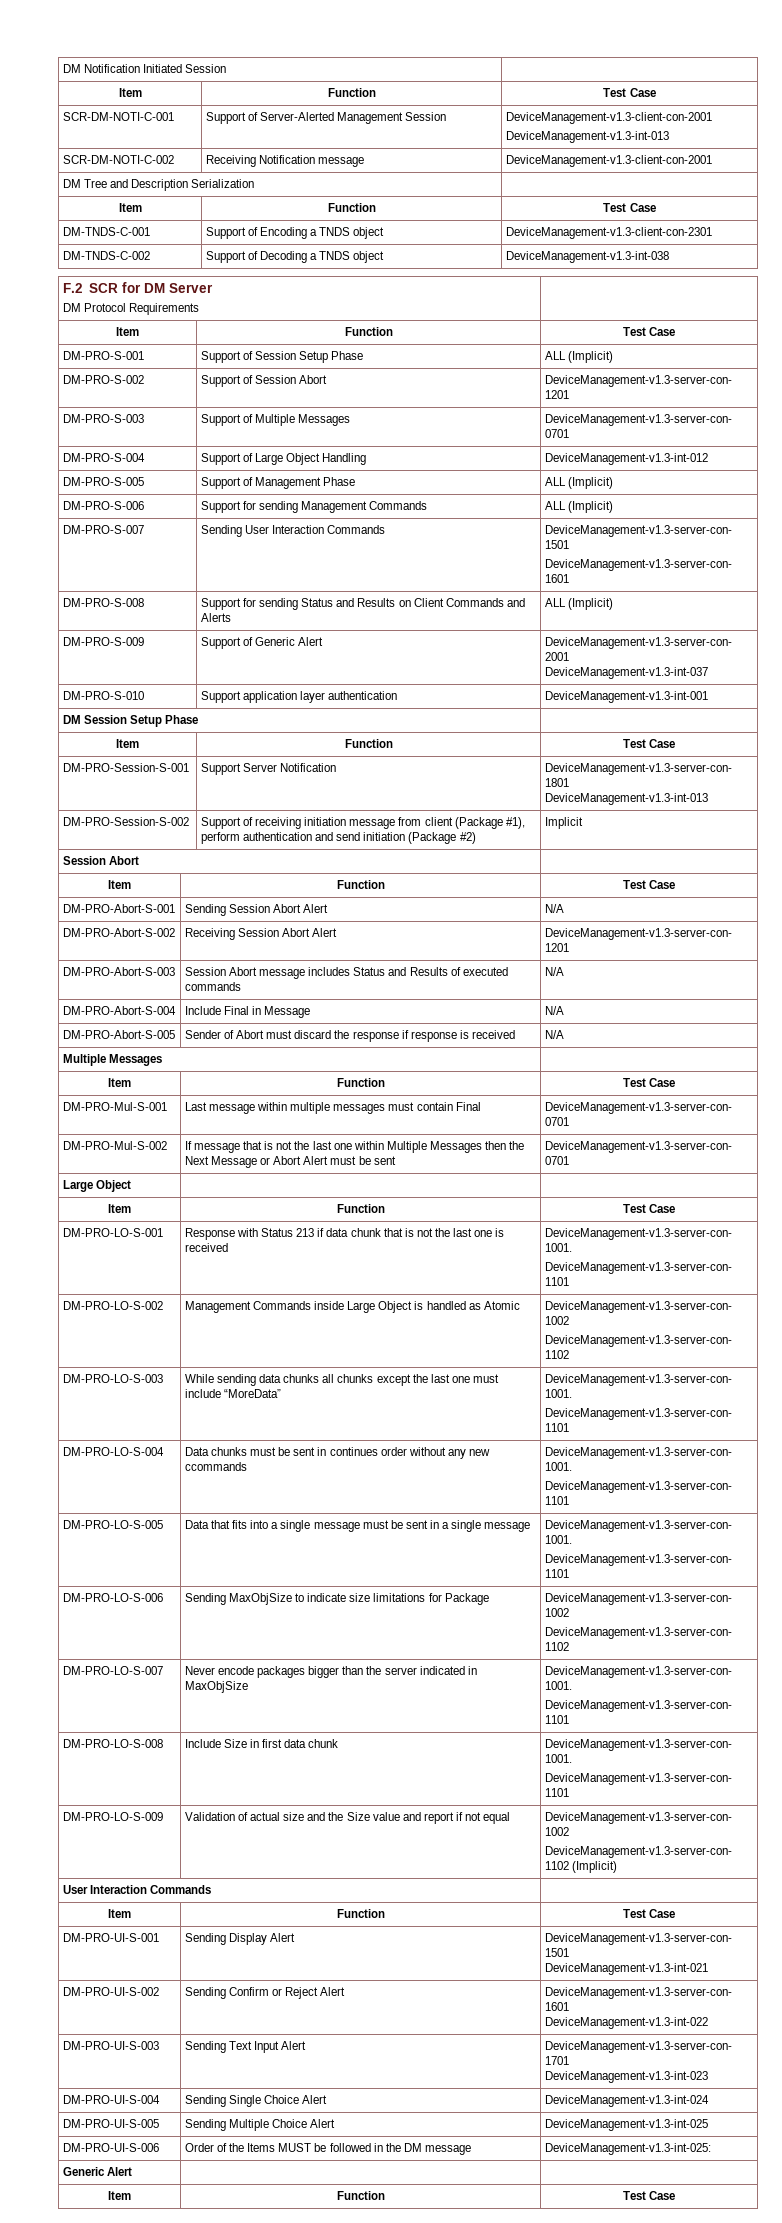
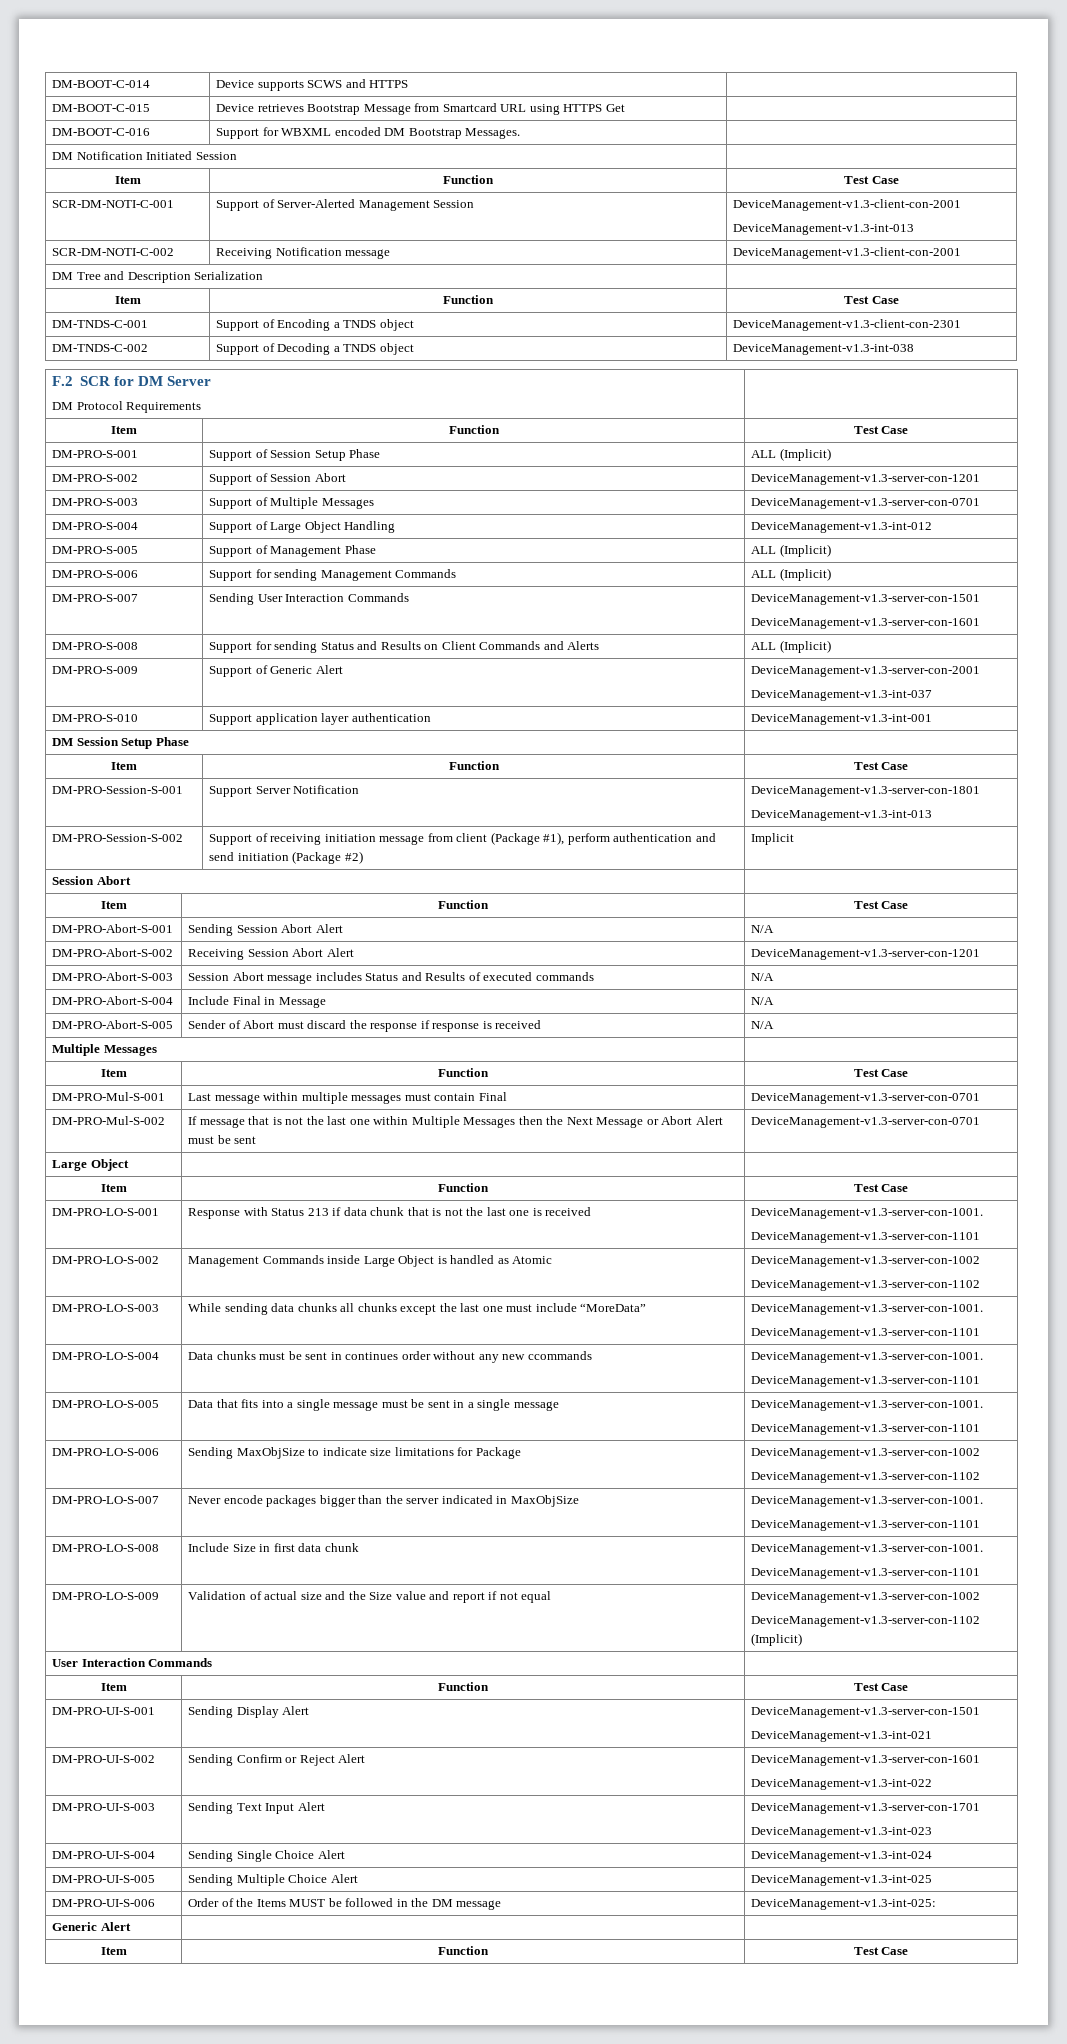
(62, 68) none -> [52,80,151,88] [216,79,409,91] [52,104,151,112] [216,103,625,115] [52,128,151,136] [216,127,521,139] DM-BOOT-C-014 | Device supports SCWS and HTTPS | // DM-BOOT-C-015 | Device retrieves Bootstrap Message from Smartcard URL using HTTPS Get | // DM-BOOT-C-016 | Support for WBXML encoded DM Bootstrap Messages. | //

